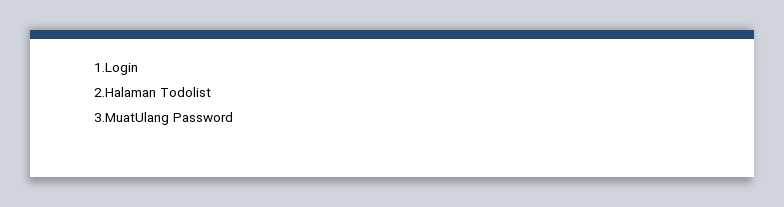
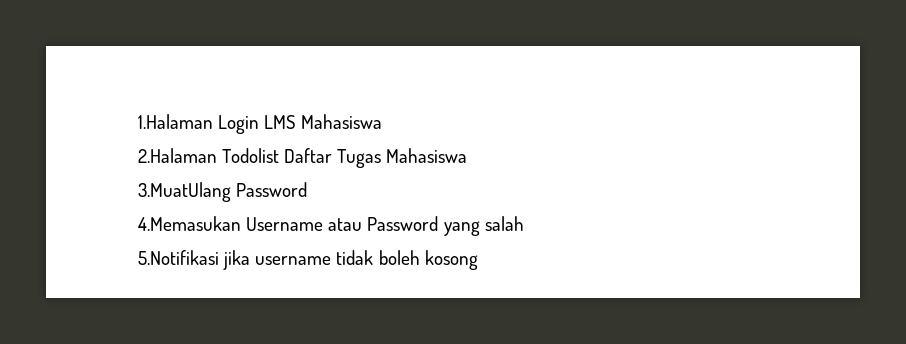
[94,63,138,75] 1.Login -> [138,114,383,134] 1.Halaman Login LMS Mahasiswa
(211, 92) none -> [284,148,468,168] Daftar Tugas Mahasiswa
(233, 117) none -> [138,216,524,236] [138,250,478,270] // 4.Memasukan Username atau Password yang salah // 5.Notifikasi jika username tidak boleh kosong

